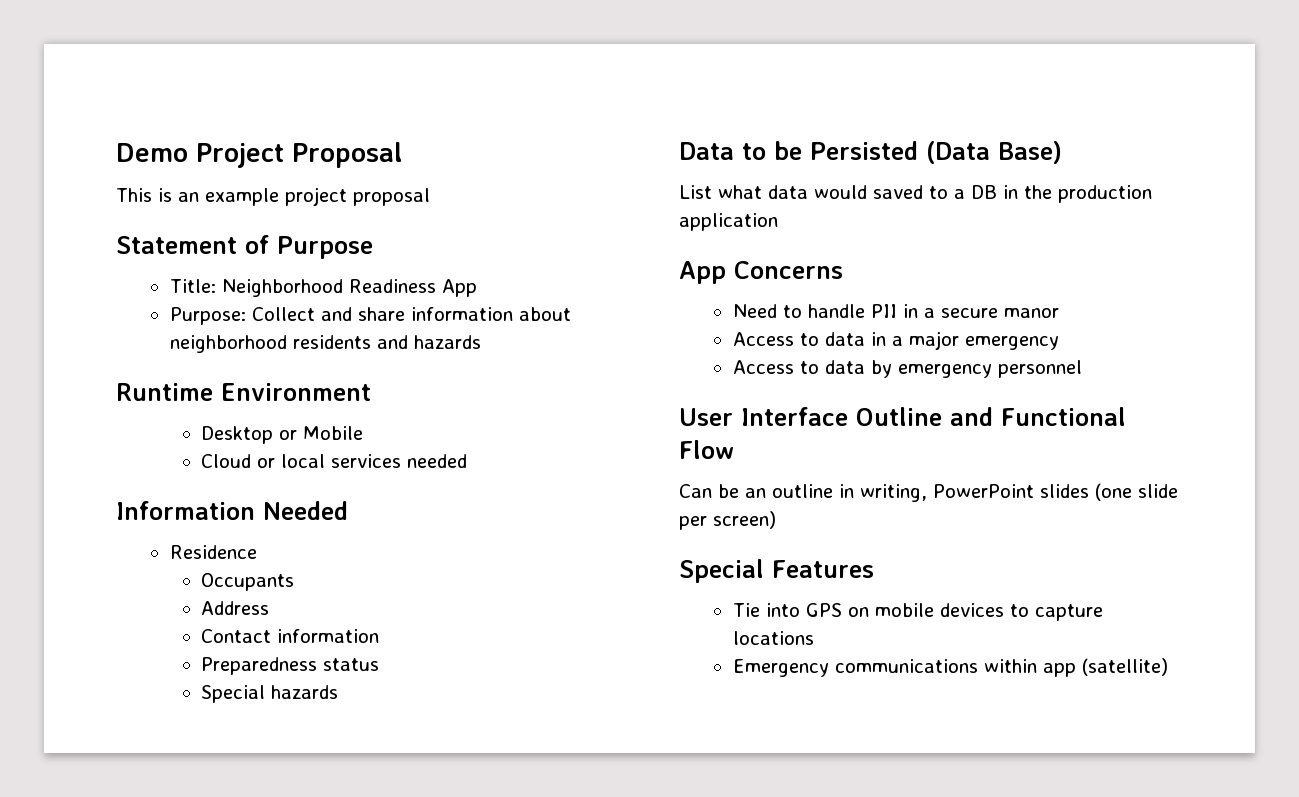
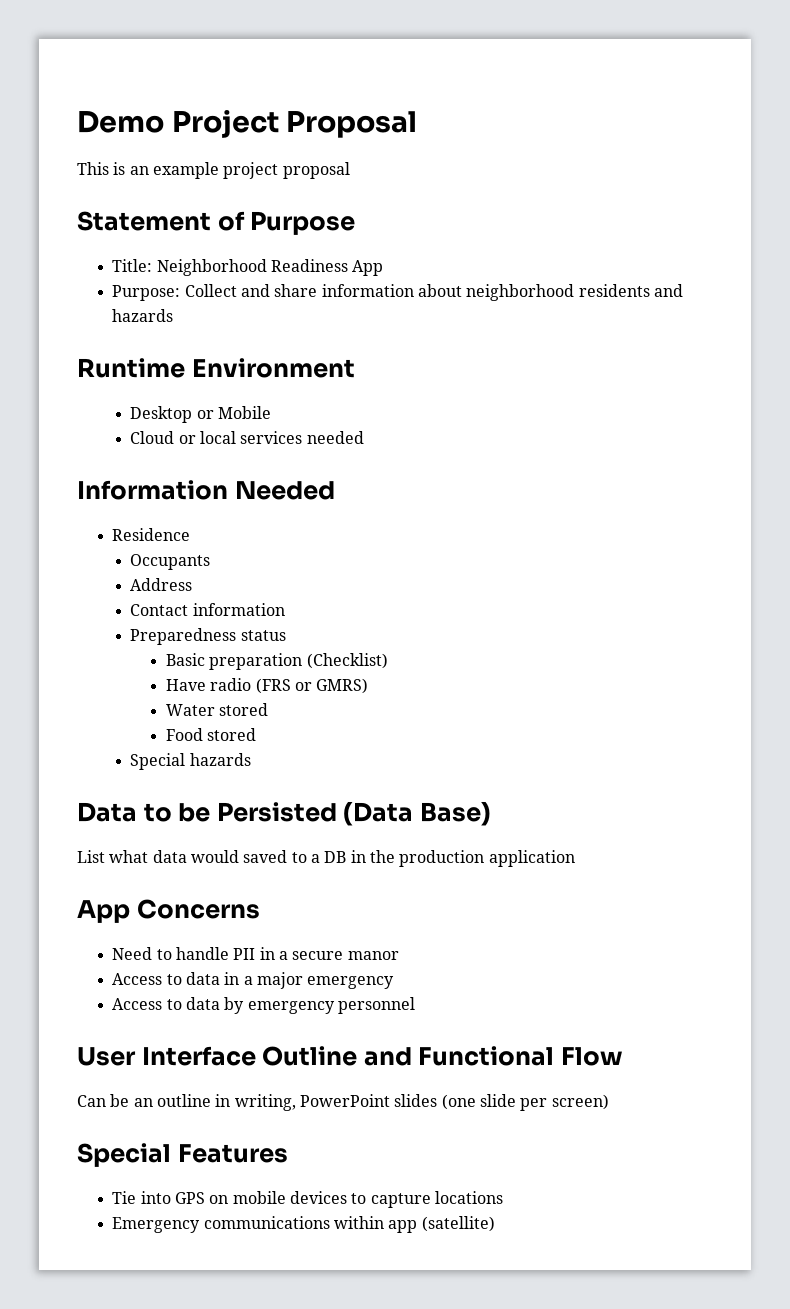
(380, 664) none -> [165,653,388,670] [165,678,369,694] [165,703,269,716] [165,728,257,741] // Basic preparation (Checklist) // Have radio (FRS or GMRS) // Water stored // Food stored

